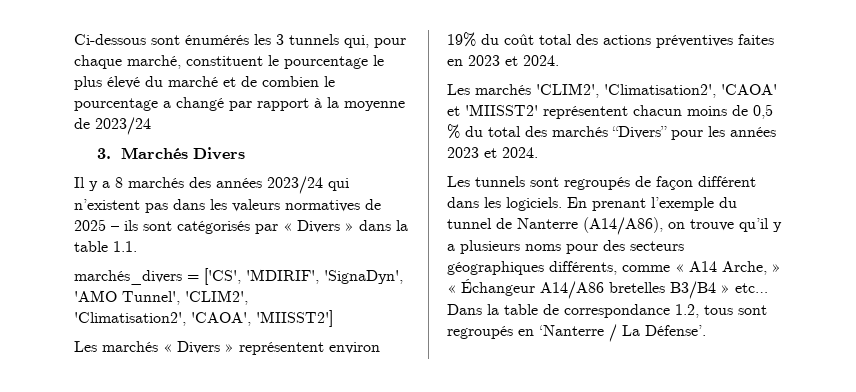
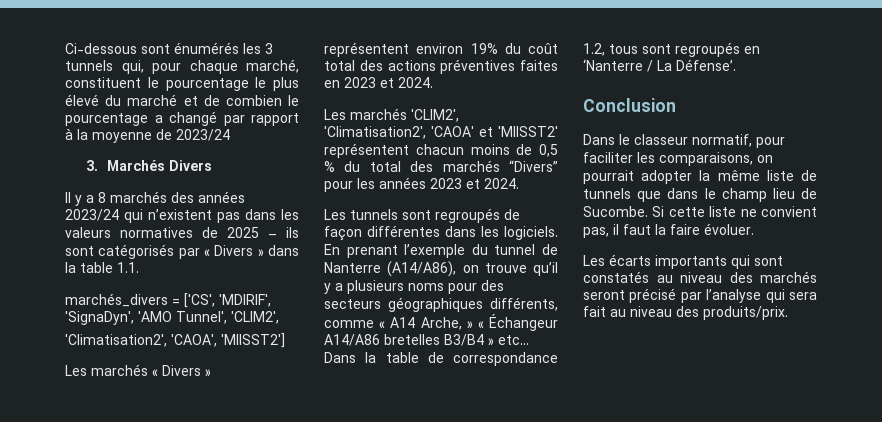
[698,176,756,187] différent -> [367,225,440,237] différentes
(706, 330) none -> [583,98,676,112] [583,134,785,148] [583,152,773,166] [583,170,817,184] [583,188,817,202] [583,206,817,217] [583,223,754,238] [583,254,783,269] [583,271,817,283] [583,288,817,303] [583,306,788,320] // Conclusion // Dans le classeur normatif, pour faciliter les comparaisons, on pourrait adopter la même liste de tunnels que dans le champ lieu de Sucombe. Si cette liste ne convient pas, il faut la faire évoluer. // Les écarts importants qui sont constatés au niveau des marchés seront précisé par l’analyse qui sera fait au niveau des produits/prix.

